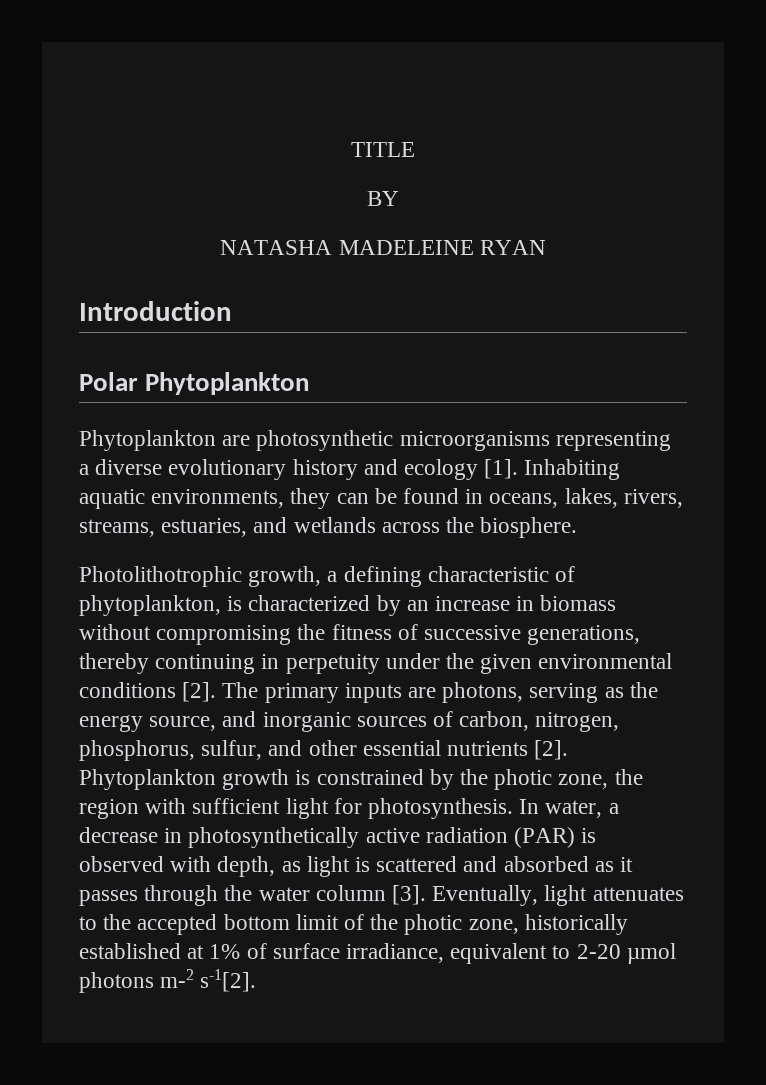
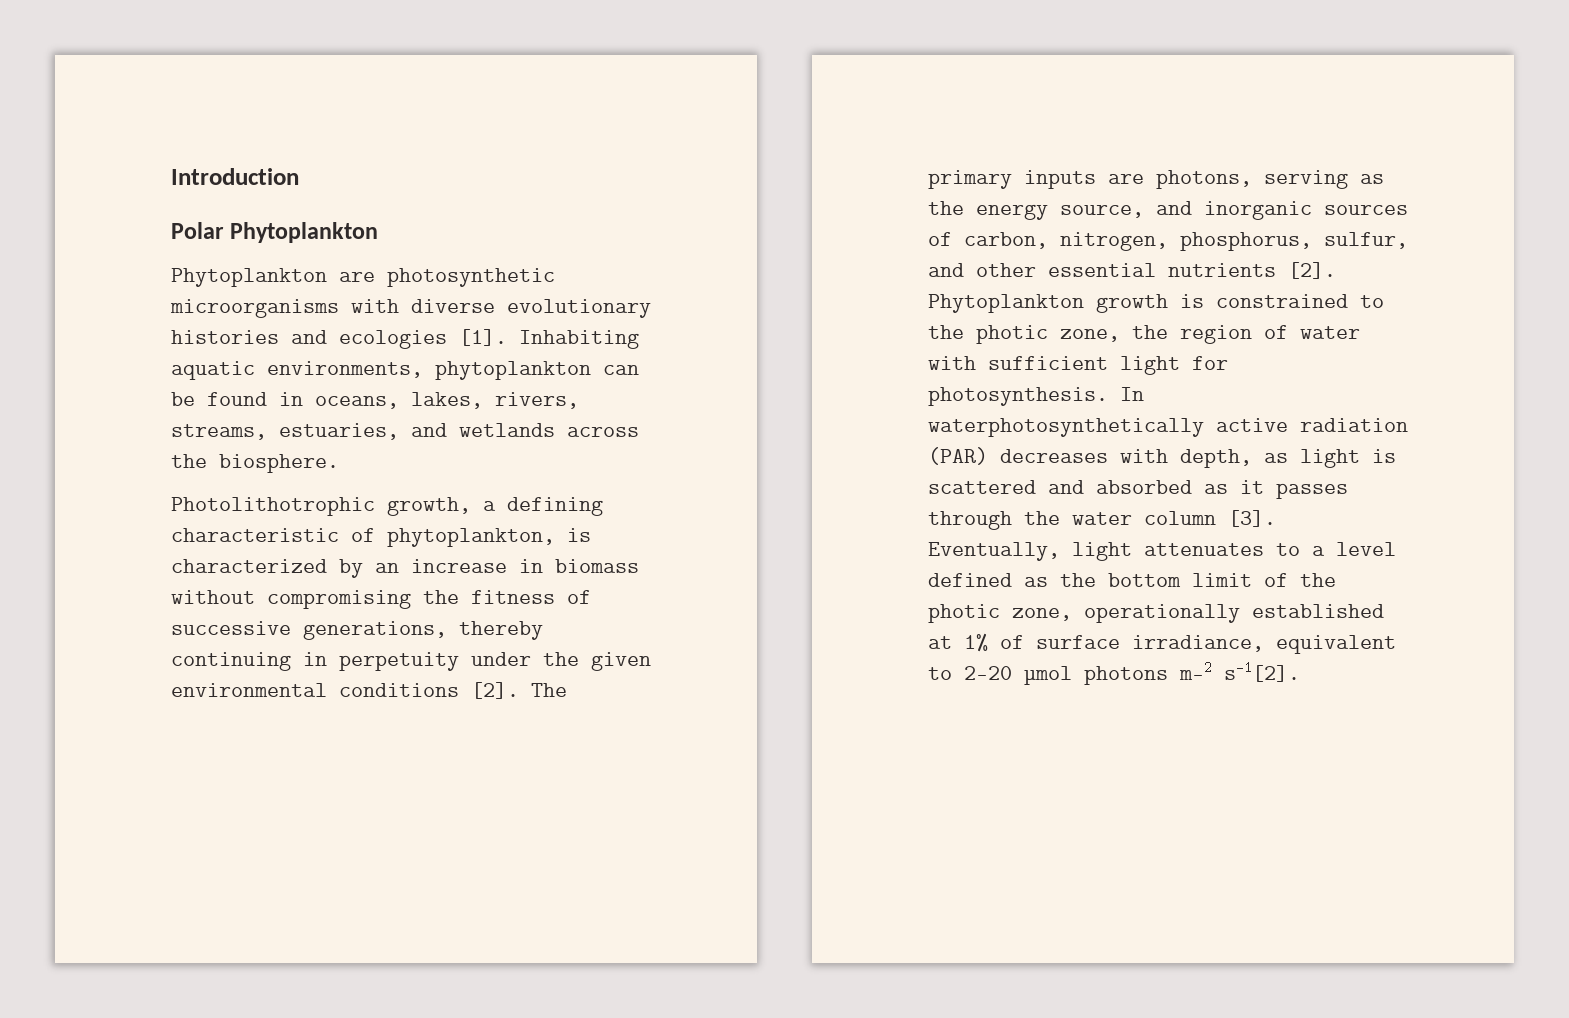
[351,142,415,157] [367,191,399,206] [220,240,546,255] TITLE // BY // NATASHA MADELEINE RYAN // -> (171, 176) none
[555,431,671,451] [79,459,479,480] representing a diverse evolutionary history and ecology -> [351,299,651,318] [171,330,447,349] with diverse evolutionary histories and ecologies
[290,488,331,509] they -> [435,361,591,380] phytoplankton
[429,769,454,790] by -> [1360,295,1384,308] to
(139, 809) none -> [1264,325,1360,339] of water
[545,800,619,818] [79,827,360,848] water, a decrease in photosynthetically -> [928,418,1204,437] waterphotosynthetically
[581,828,597,843] [79,856,164,872] is observed -> [1000,449,1108,463] decreases
[103,914,218,935] the accepted -> [1312,542,1396,556] [928,573,1096,587] a level defined as the
[524,914,628,935] historically -> [1084,604,1240,623] operationally

